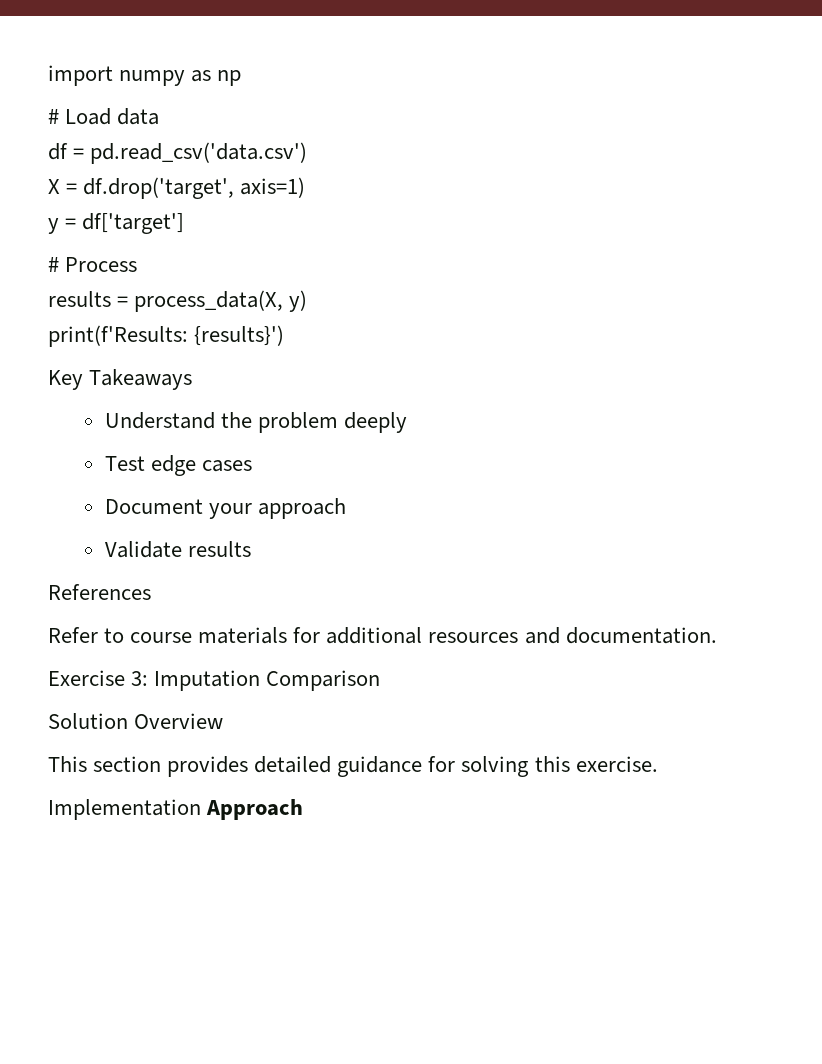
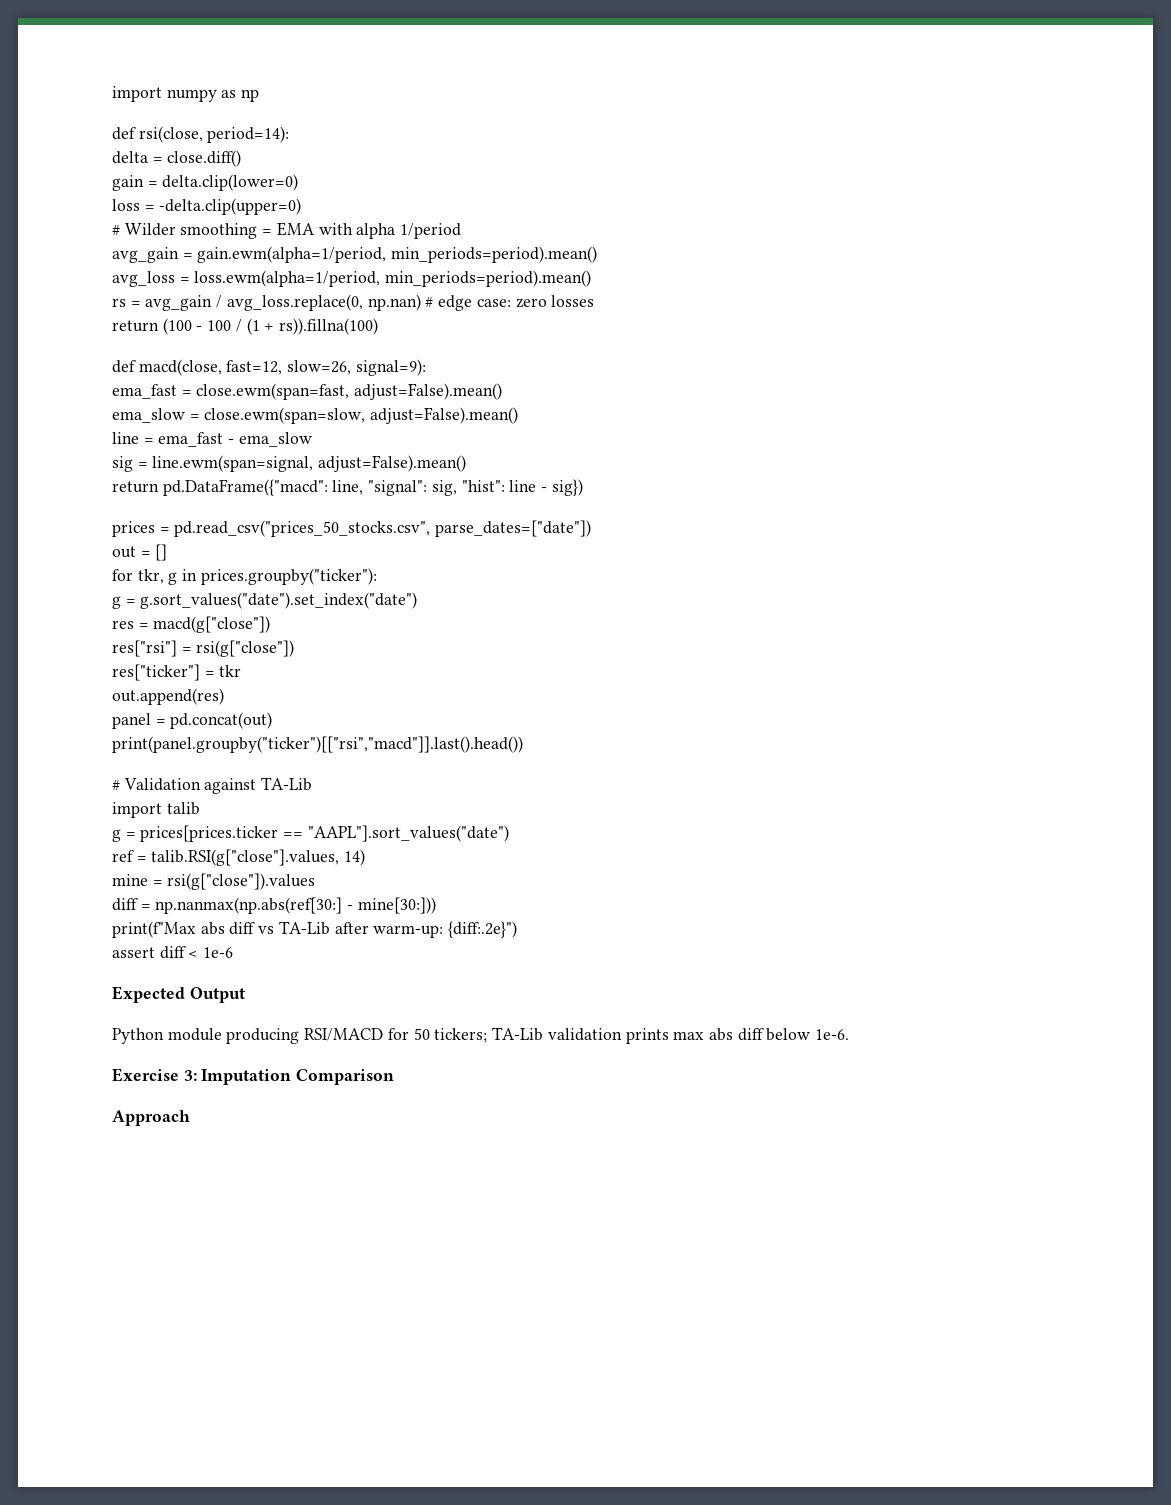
[48,108,160,125] [48,142,308,164] [48,177,306,199] [48,213,185,234] [48,257,138,272] [48,290,308,312] [48,325,285,347] [48,369,193,390] [105,412,408,433] [105,455,253,476] [105,498,347,519] [105,541,252,558] [48,584,151,600] [48,627,717,644] [48,670,381,691] [48,713,224,729] [48,756,658,777] [48,799,201,820] # Load data // df = pd.read_csv('data.csv') // X = df.drop('target', axis=1) // y = df['target'] // # Process // results = process_data(X, y) // print(f'Results: {results}') // Key Takeaways // Understand the problem deeply // Test edge cases // Document your approach // Validate results // References // Refer to course materials for additional resources and documentation. // Exercise 3: Imputation Comparison // Solution Overview // This section provides detailed guidance for solving this exercise. // Implementation -> [112,126,290,143] [112,150,242,167] [112,174,299,191] [112,198,302,215] [112,222,462,239] [112,246,598,263] [112,270,592,287] [112,294,595,311] [112,318,379,335] [112,359,426,376] [112,383,503,400] [112,407,519,424] [112,432,312,447] [112,455,467,472] [112,479,583,496] [112,520,592,537] [112,544,168,561] [112,568,377,585] [112,592,418,609] [112,616,271,633] [112,640,295,657] [112,664,242,681] [112,688,224,705] [112,712,273,729] [112,736,523,753] [112,777,313,794] [112,802,200,818] [112,825,509,842] [112,849,366,866] [112,873,316,890] [112,897,436,914] [112,921,518,938] [112,946,234,959] [112,986,245,1003] [112,1027,850,1044] [112,1068,395,1085] def rsi(close, period=14): // delta = close.diff() // gain = delta.clip(lower=0) // loss = -delta.clip(upper=0) // # Wilder smoothing = EMA with alpha 1/period // avg_gain = gain.ewm(alpha=1/period, min_periods=period).mean() // avg_loss = loss.ewm(alpha=1/period, min_periods=period).mean() // rs = avg_gain / avg_loss.replace(0, np.nan) # edge case: zero losses // return (100 - 100 / (1 + rs)).fillna(100) // def macd(close, fast=12, slow=26, signal=9): // ema_fast = close.ewm(span=fast, adjust=False).mean() // ema_slow = close.ewm(span=slow, adjust=False).mean() // line = ema_fast - ema_slow // sig = line.ewm(span=signal, adjust=False).mean() // return pd.DataFrame({"macd": line, "signal": sig, "hist": line - sig}) // prices = pd.read_csv("prices_50_stocks.csv", parse_dates=["date"]) // out = [] // for tkr, g in prices.groupby("ticker"): // g = g.sort_values("date").set_index("date") // res = macd(g["close"]) // res["rsi"] = rsi(g["close"]) // res["ticker"] = tkr // out.append(res) // panel = pd.concat(out) // print(panel.groupby("ticker")[["rsi","macd"]].last().head()) // # Validation against TA-Lib // import talib // g = prices[prices.ticker == "AAPL"].sort_values("date") // ref = talib.RSI(g["close"].values, 14) // mine = rsi(g["close"]).values // diff = np.nanmax(np.abs(ref[30:] - mine[30:])) // print(f"Max abs diff vs TA-Lib after warm-up: {diff:.2e}") // assert diff < 1e-6 // Expected Output // Python module producing RSI/MACD for 50 tickers; TA-Lib validation prints max abs diff below 1e-6. // Exercise 3: Imputation Comparison //

